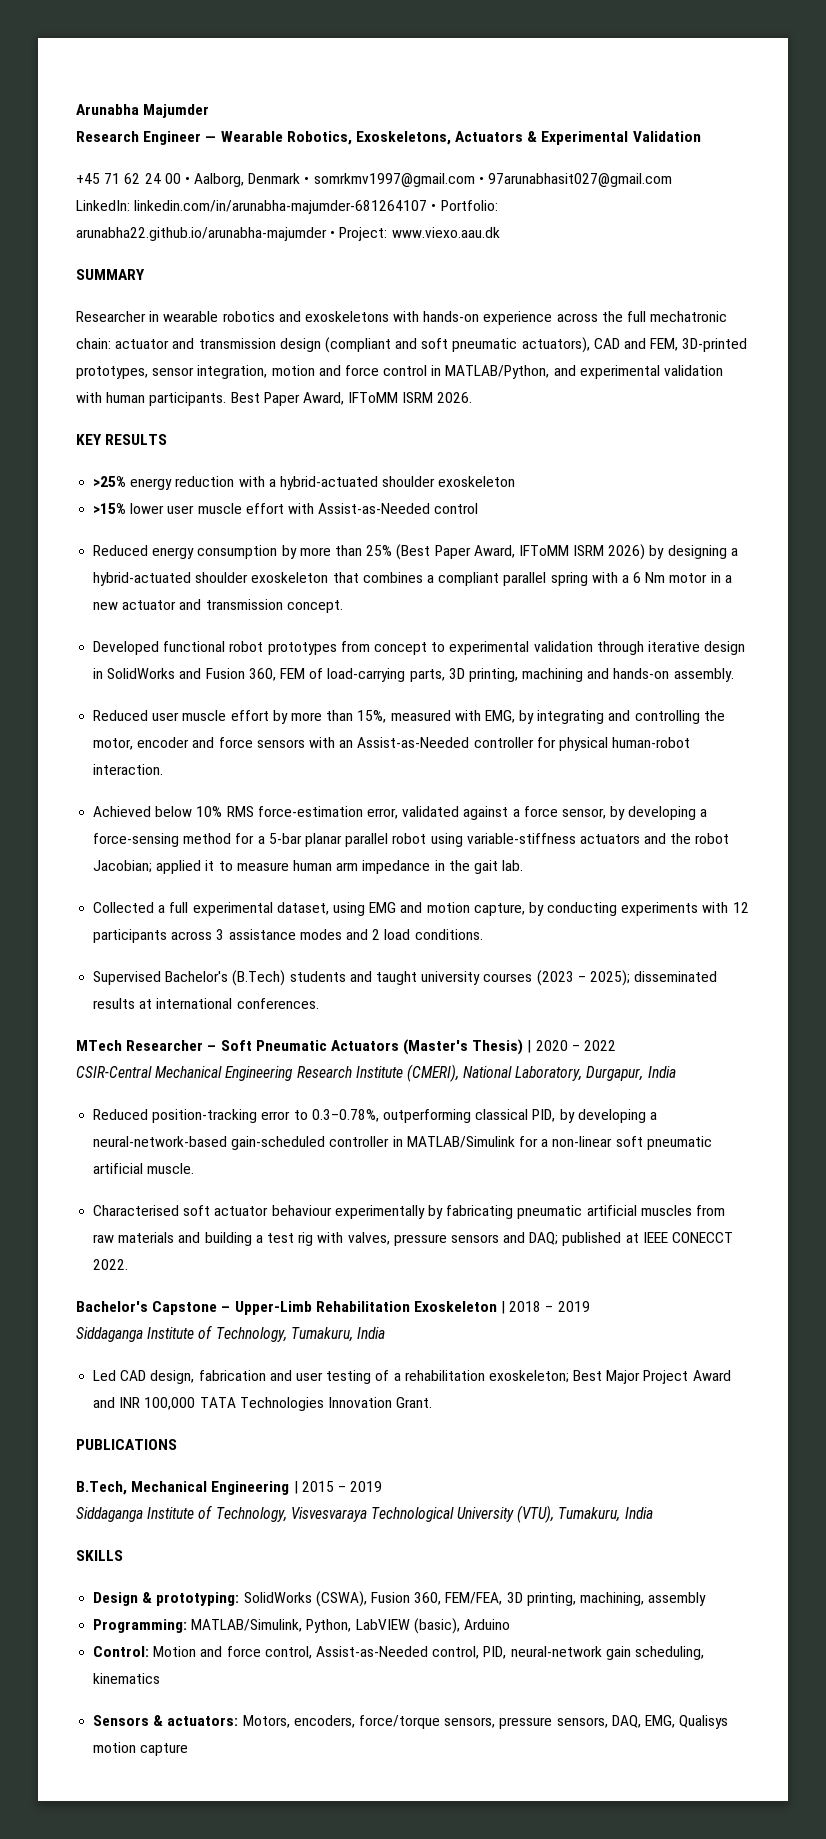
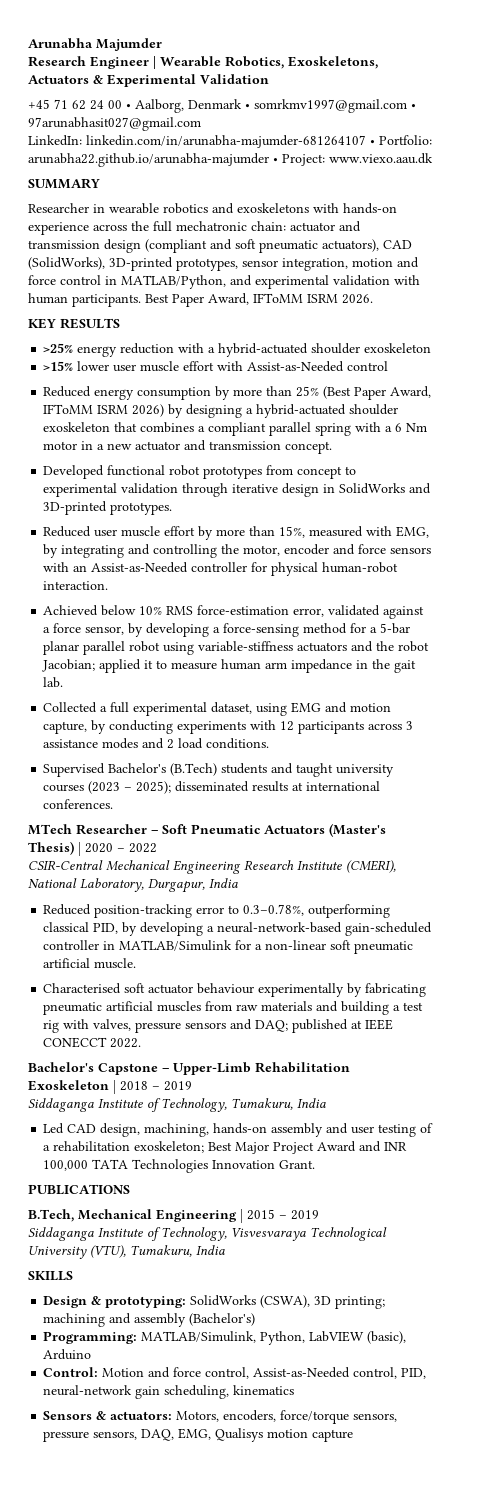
[205,136,217,142] — -> [153,56,156,69] |
[624,338,679,351] and FEM, -> [28,257,105,270] (SolidWorks),
[205,668,734,682] Fusion 360, FEM of load-carrying parts, 3D printing, machining and hands-on assembly. -> [43,501,173,515] 3D-printed prototypes.
[198,1370,266,1381] fabrication -> [144,1123,324,1137] machining, hands-on assembly
[370,1592,707,1606] Fusion 360, FEM/FEA, 3D printing, machining, assembly -> [314,1296,386,1309] [43,1313,256,1327] 3D printing; machining and assembly (Bachelor's)

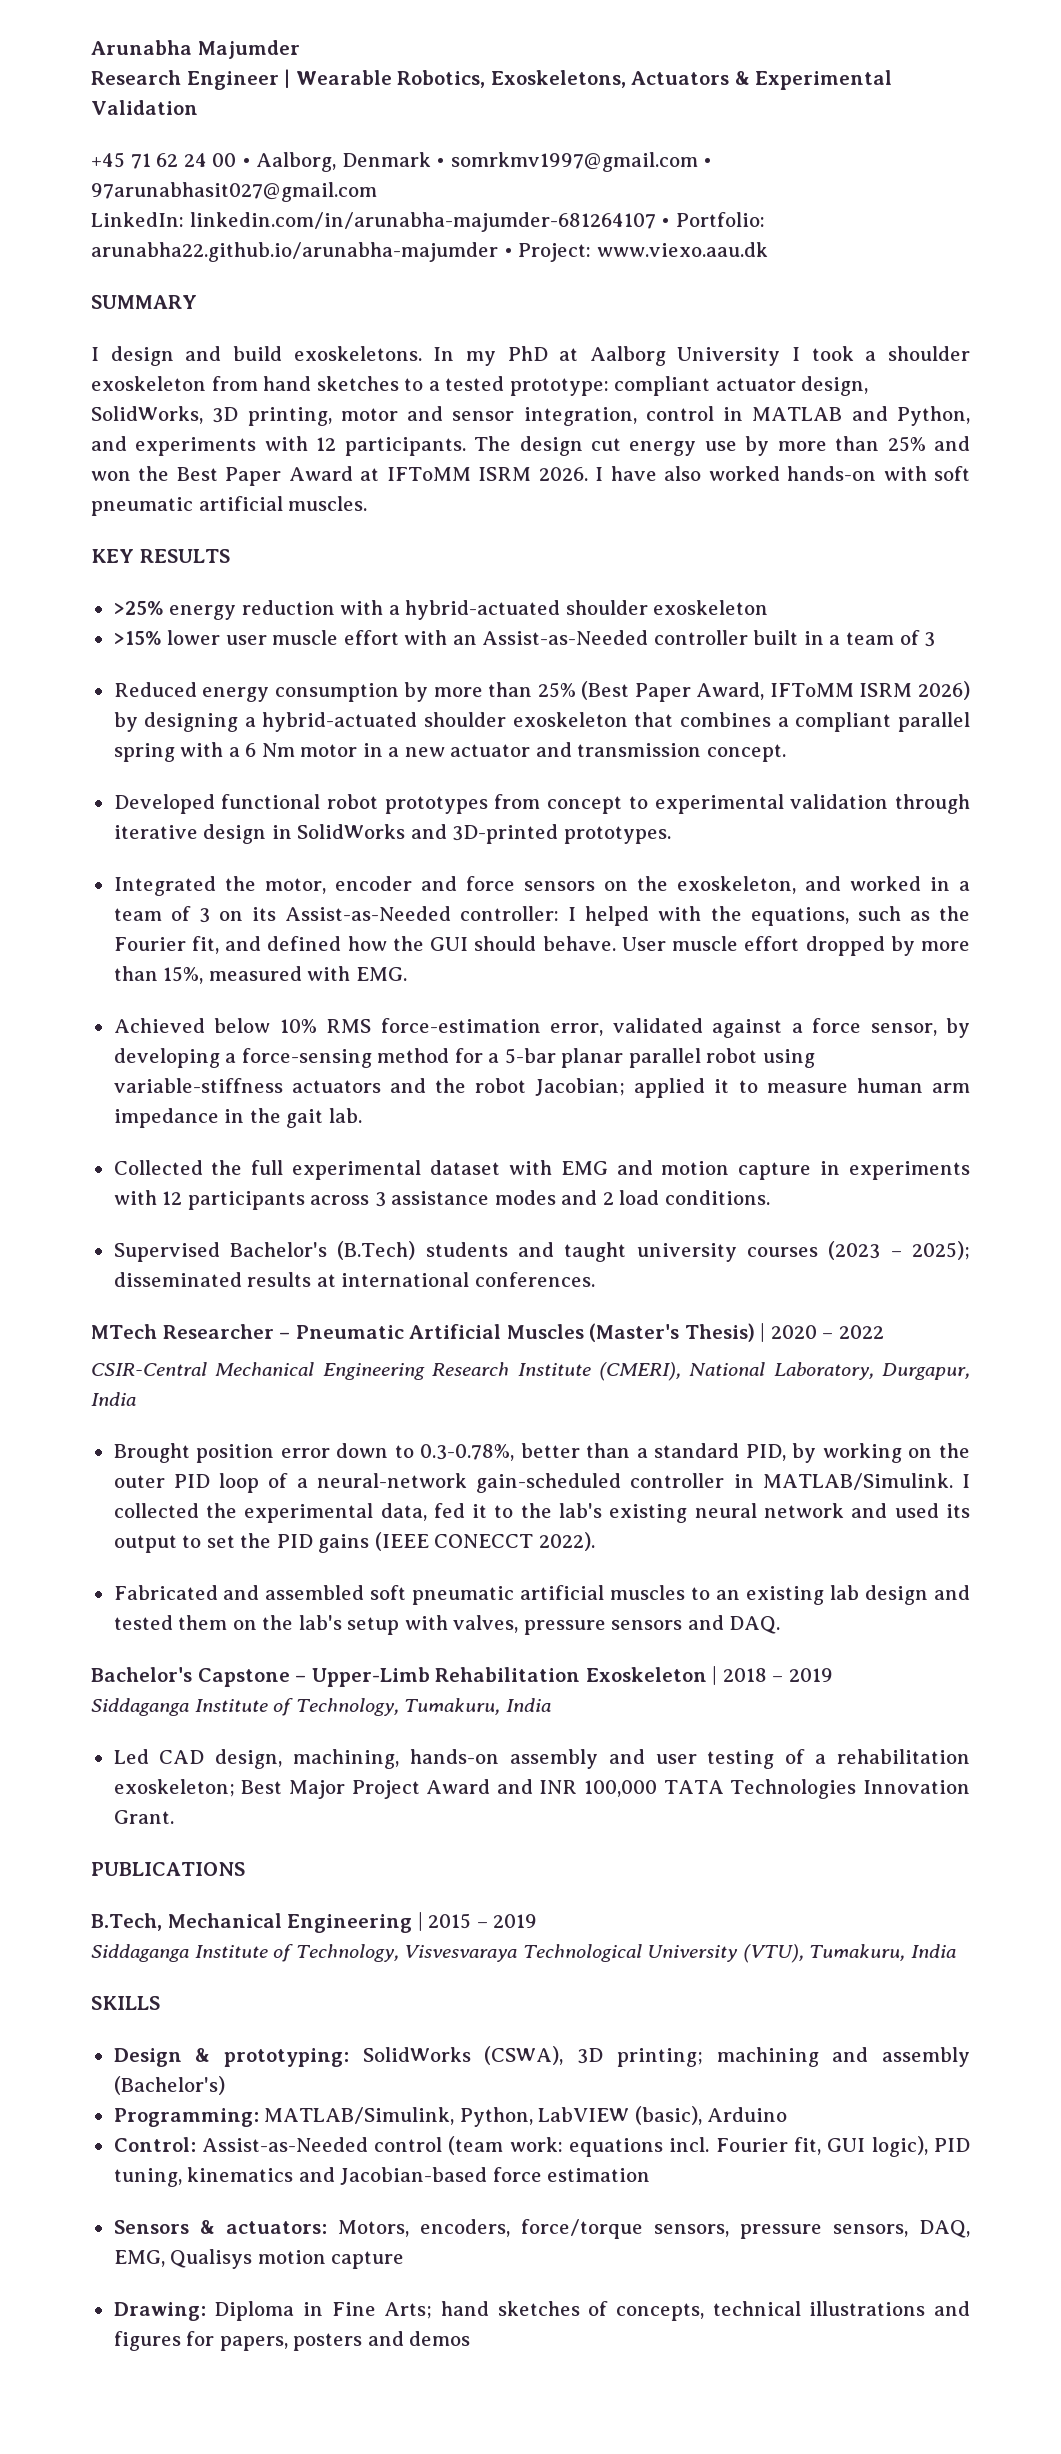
[28,203,397,214] [28,221,361,235] [28,239,412,253] [28,257,419,271] [28,275,420,289] [28,293,373,307] Researcher in wearable robotics and exoskeletons with hands-on experience across the full mechatronic chain: actuator and transmission design (compliant and soft pneumatic actuators), CAD (SolidWorks), 3D-printed prototypes, sensor integration, motion and force control in MATLAB/Python, and experimental validation with human participants. Best Paper Award, IFToMM ISRM 2026. -> [91,346,970,366] [91,376,869,396] [91,406,970,426] [91,436,971,456] [91,466,971,486] [91,496,368,516] I design and build exoskeletons. In my PhD at Aalborg University I took a shoulder exoskeleton from hand sketches to a tested prototype: compliant actuator design, SolidWorks, 3D printing, motor and sensor integration, control in MATLAB and Python, and experiments with 12 participants. The design cut energy use by more than 25% and won the Best Paper Award at IFToMM ISRM 2026. I have also worked hands-on with soft pneumatic artificial muscles.
[247,361,389,372] Assist-as-Needed control -> [452,630,936,647] an Assist-as-Needed controller built in a team of 3
[43,526,196,537] Reduced user muscle effort -> [113,876,971,896] [113,906,970,926] [113,936,885,956] Integrated the motor, encoder and force sensors on the exoskeleton, and worked in a team of 3 on its Assist-as-Needed controller: I helped with the equations, such as the Fourier fit, and defined how the GUI should behave. User muscle effort dropped
[396,526,430,538] [43,544,432,558] [43,562,399,576] [43,581,109,590] EMG, by integrating and controlling the motor, encoder and force sensors with an Assist-as-Needed controller for physical human-robot interaction. -> [355,967,407,981] EMG.
[100,706,108,712] a -> [211,1160,243,1175] the
[211,702,288,716] dataset, using -> [429,1160,552,1175] dataset with
[43,720,174,734] capture, by conducting -> [738,1161,841,1180] capture in
[162,824,325,834] Soft Pneumatic Actuators -> [295,1324,584,1339] Pneumatic Artificial Muscles
[43,904,391,918] [43,922,433,936] [43,940,414,954] [43,958,137,969] [43,983,427,997] [43,1001,424,1015] [43,1020,60,1033] Reduced position-tracking error to 0.3–0.78%, outperforming classical PID, by developing a neural-network-based gain-scheduled controller in MATLAB/Simulink for a non-linear soft pneumatic artificial muscle. // Characterised soft actuator behaviour experimentally by fabricating pneumatic artificial muscles from raw materials and building a test rig -> [113,1443,970,1463] [113,1473,970,1493] [113,1503,971,1523] [113,1532,595,1553] [113,1585,971,1605] [113,1615,400,1635] Brought position error down to 0.3-0.78%, better than a standard PID, by working on the outer PID loop of a neural-network gain-scheduled controller in MATLAB/Simulink. I collected the experimental data, fed it to the lab's existing neural network and used its output to set the PID gains (IEEE CONECCT 2022). // Fabricated and assembled soft pneumatic artificial muscles to an existing lab design and tested them on the lab's setup
[255,1019,394,1033] [43,1037,142,1048] DAQ; published at IEEE CONECCT 2022. -> [729,1616,781,1634] DAQ.
[102,1367,427,1379] [43,1385,295,1399] Motion and force control, Assist-as-Needed control, PID, neural-network gain scheduling, kinematics -> [201,2136,971,2157] [113,2167,651,2187] Assist-as-Needed control (team work: equations incl. Fourier fit, GUI logic), PID tuning, kinematics and Jacobian-based force estimation
(354, 1435) none -> [113,2301,970,2321] [113,2331,471,2351] // Drawing: Diploma in Fine Arts; hand sketches of concepts, technical illustrations and figures for papers, posters and demos

